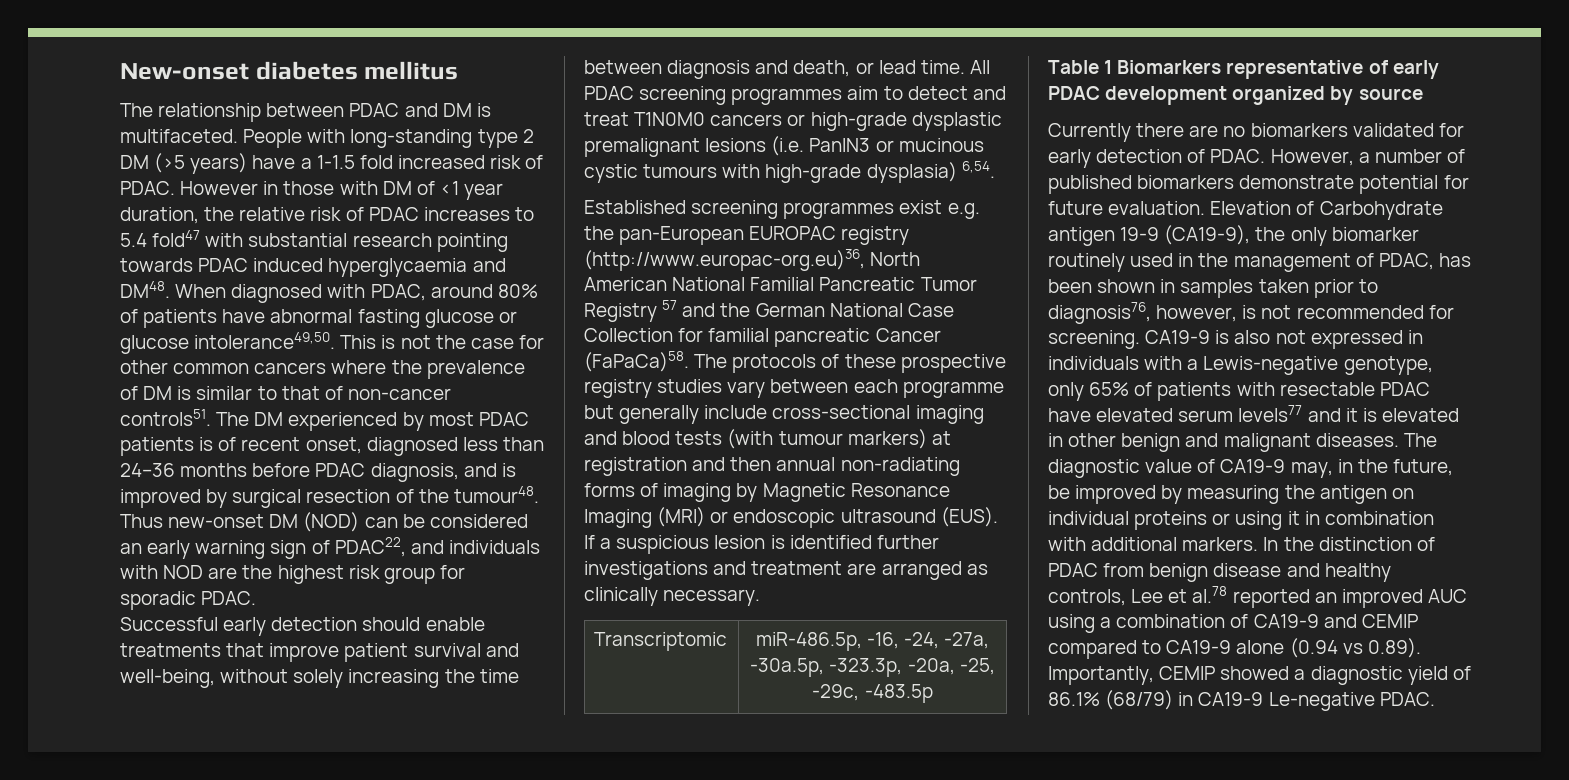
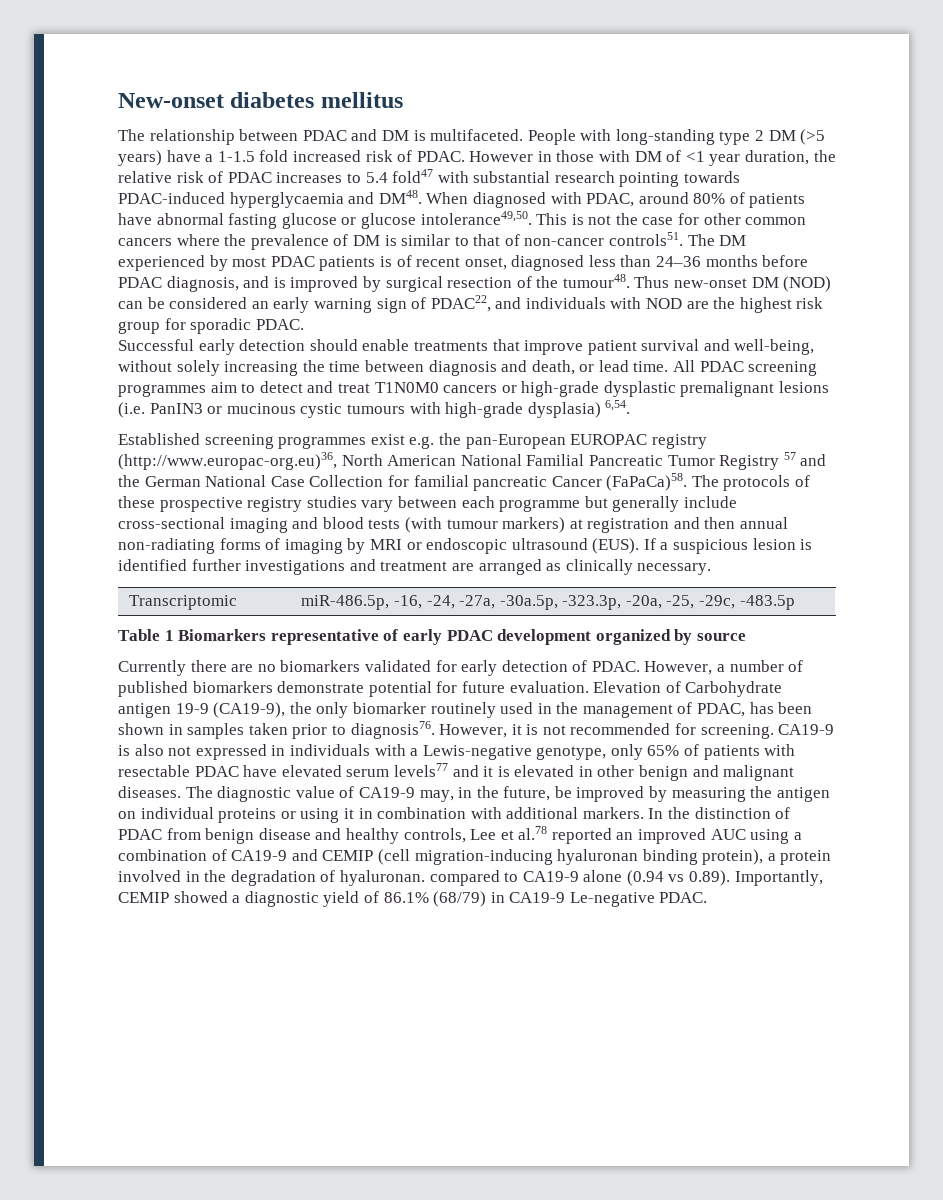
[198,258,324,272] PDAC induced -> [118,192,225,204] PDAC-induced
[762,483,950,502] [584,507,706,528] Magnetic Resonance Imaging (MRI) -> [369,539,402,550] MRI
[1048,302,1238,324] diagnosis76, however, -> [350,721,522,739] diagnosis76. However, it
(1418, 621) none -> [377,849,832,865] [118,870,425,886] (cell migration-inducing hyaluronan binding protein), a protein involved in the degradation of hyaluronan.

